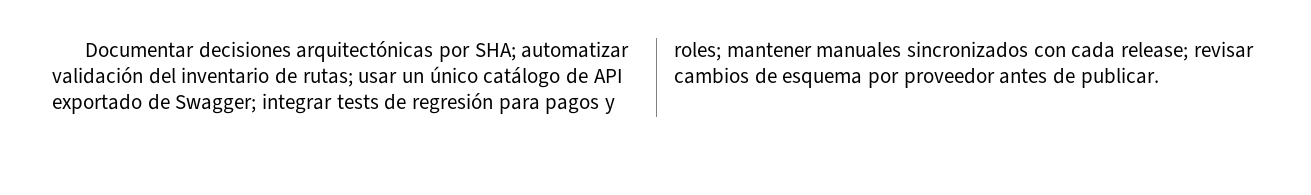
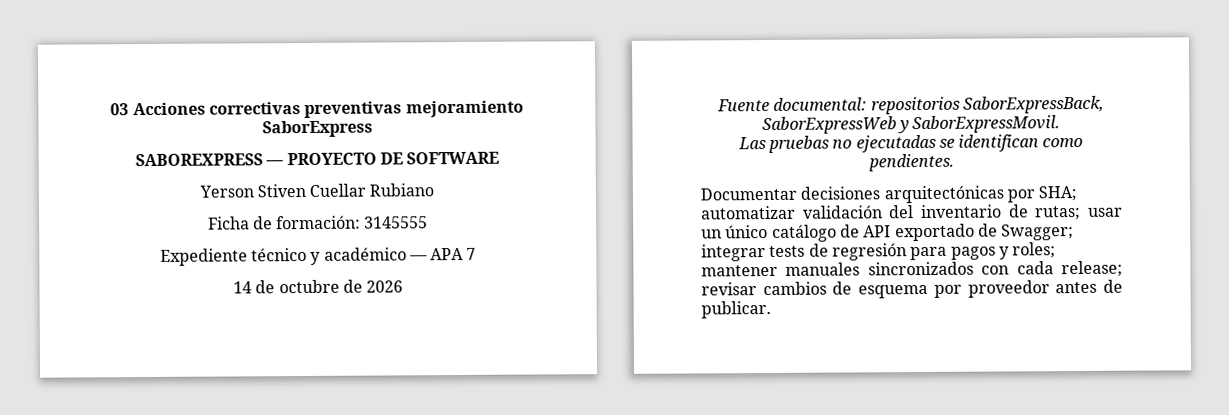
(84, 50) none -> [110,100,524,119] [261,120,373,138] [134,151,500,167] [198,183,435,198] [207,215,429,230] [159,247,477,266] [232,279,404,294] [717,95,1104,115] [761,115,1061,135] [737,134,1084,154] [867,153,954,172] 03 Acciones correctivas preventivas mejoramiento SaborExpress // SABOREXPRESS — PROYECTO DE SOFTWARE // Yerson Stiven Cuellar Rubiano // Ficha de formación: 3145555 // Expediente técnico y académico — APA 7 // 14 de octubre de 2026 // Fuente documental: repositorios SaborExpressBack, SaborExpressWeb y SaborExpressMovil. // Las pruebas no ejecutadas se identifican como pendientes. //

